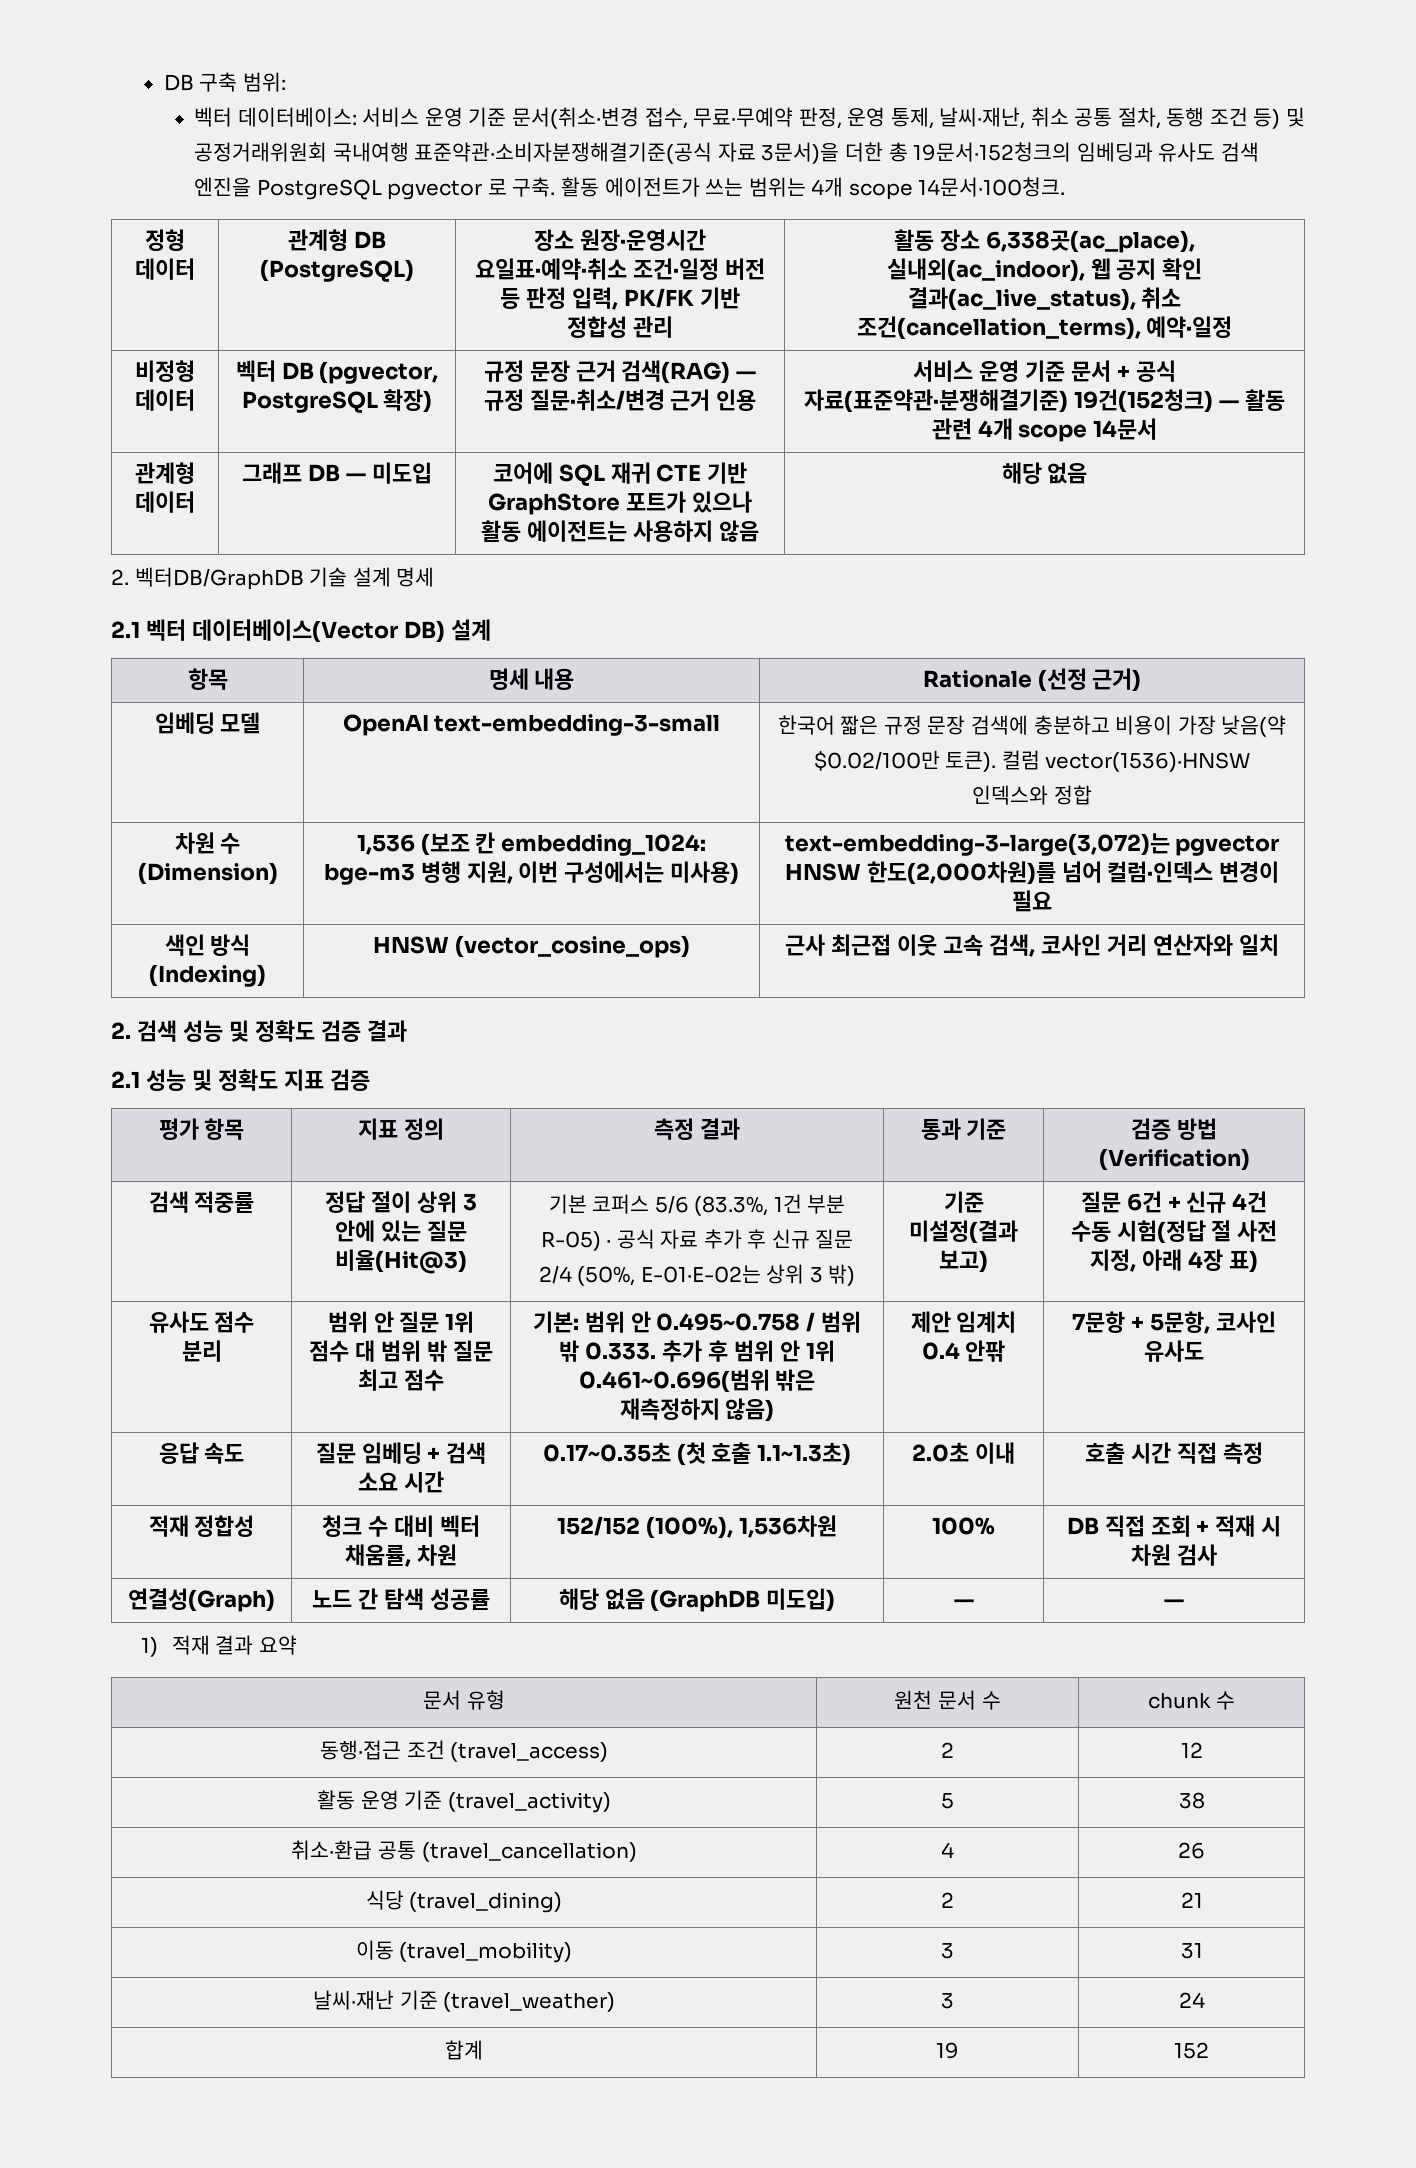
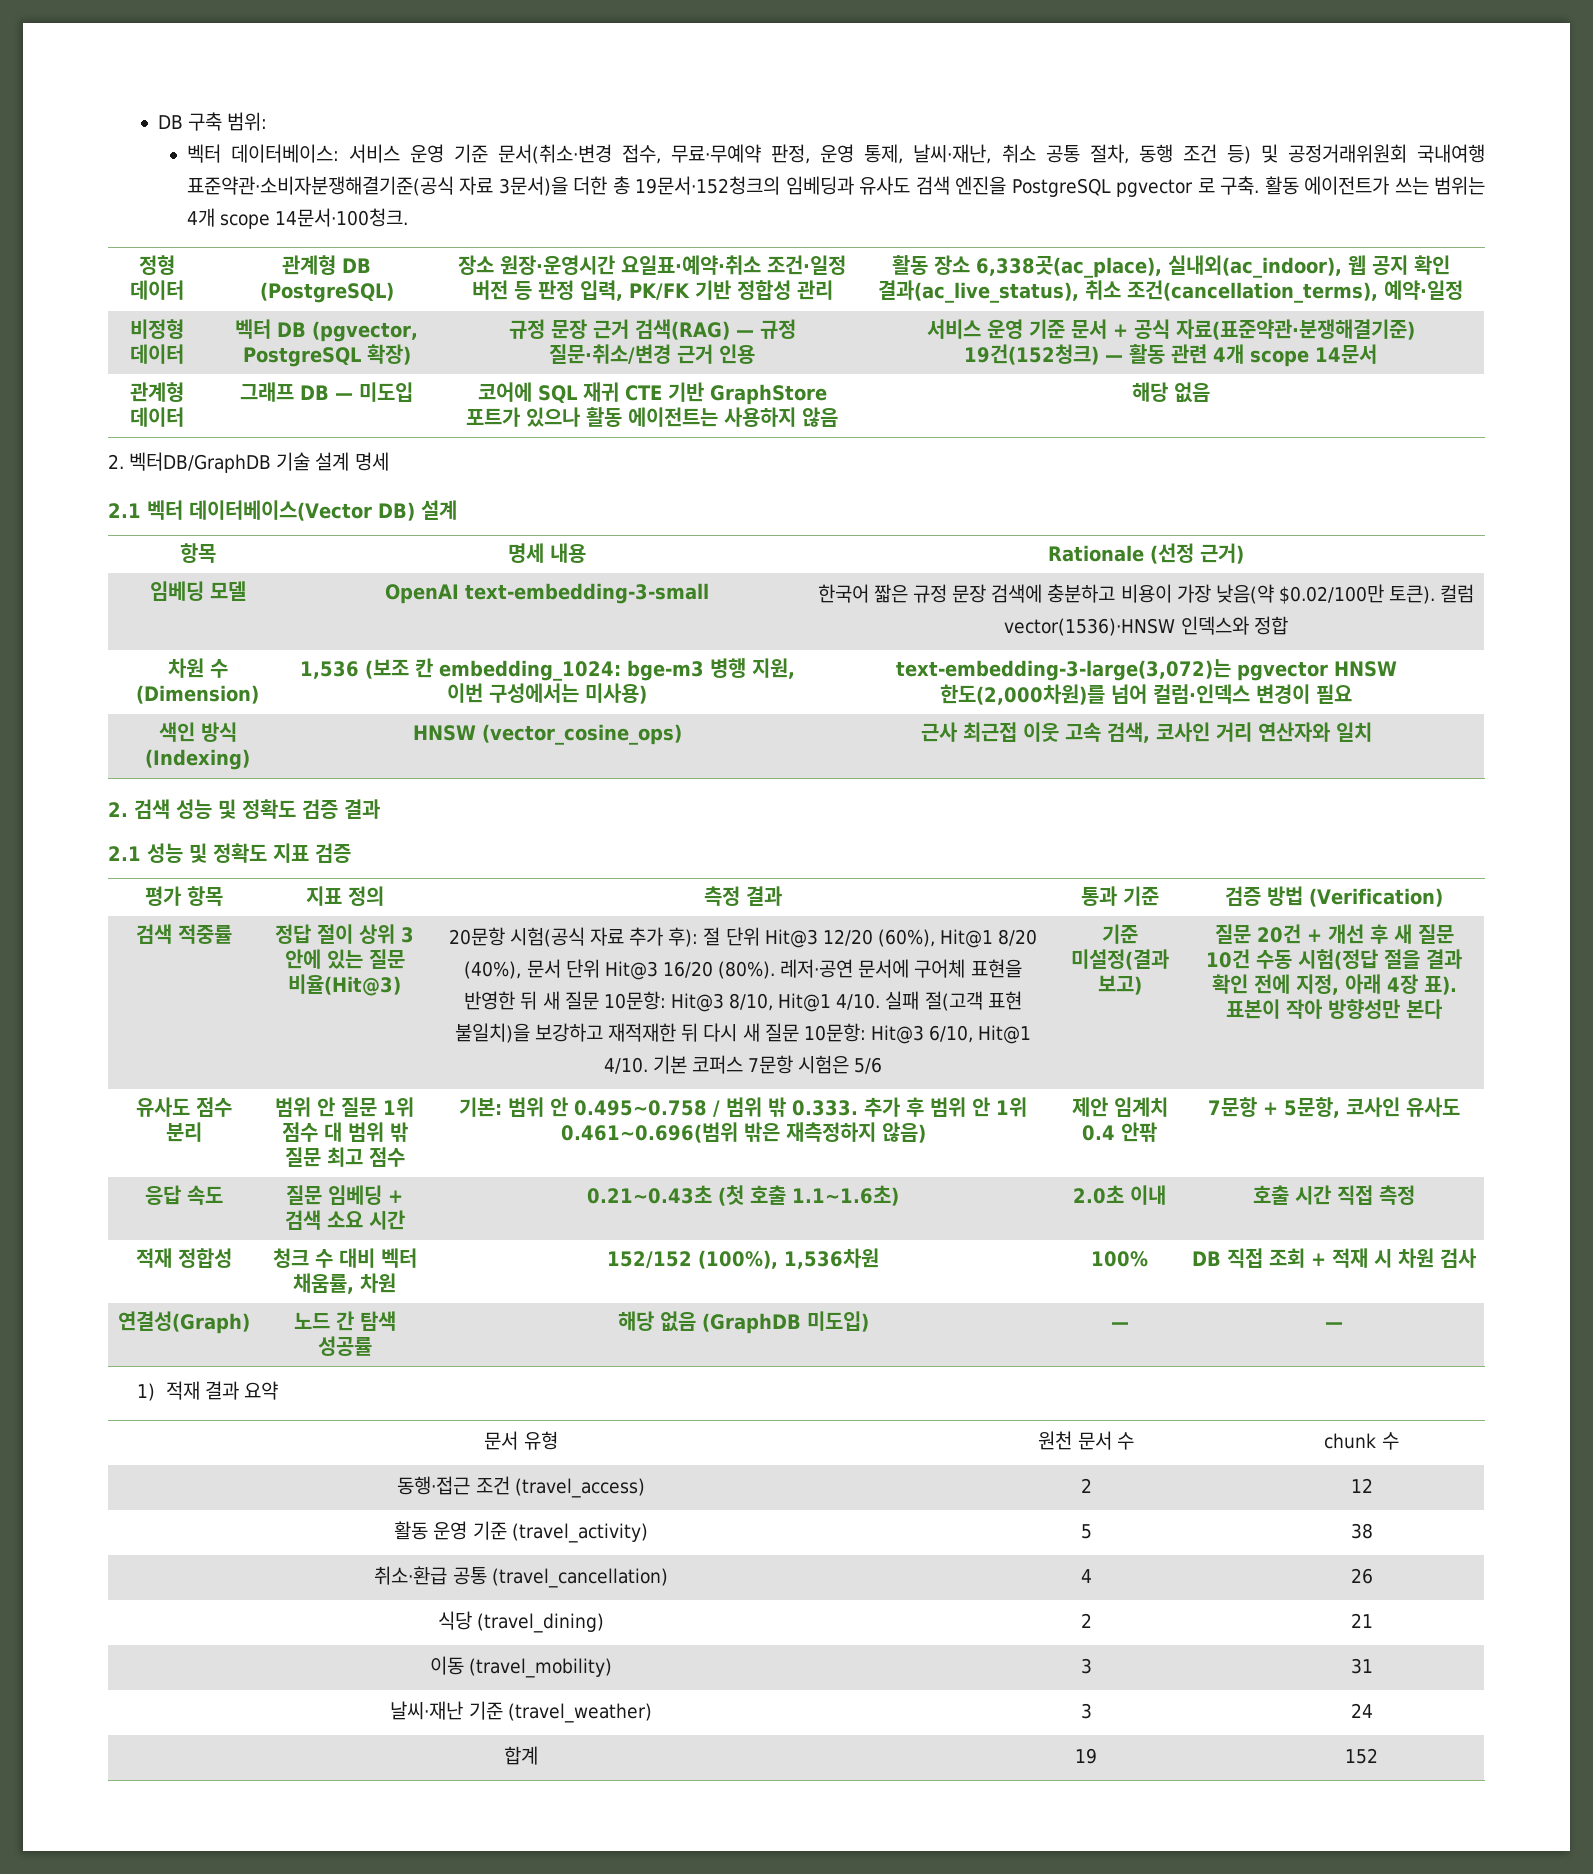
[548,1194,846,1216] [540,1229,854,1251] [538,1264,856,1286] [943,1191,984,1213] [909,1220,1018,1244] [939,1250,988,1273] [1080,1191,1268,1213] [1070,1220,1278,1244] [1090,1249,1258,1273] 기본 코퍼스 5/6 (83.3%, 1건 부분 R-05) · 공식 자료 추가 후 신규 질문 2/4 (50%, E-01·E-02는 상위 3 밖) | 기준 미설정(결과 보고) | 질문 6건 + 신규 4건 수동 시험(정답 절 사전 지정, 아래 4장 표) -> [448,927,1038,948] [464,959,1022,980] [464,991,1022,1012] [454,1023,1032,1044] [603,1055,883,1074] [1101,924,1138,944] [1070,949,1169,970] [1097,975,1142,995] [1214,924,1454,944] [1206,949,1462,970] [1211,974,1457,995] [1226,999,1442,1019] 20문항 시험(공식 자료 추가 후): 절 단위 Hit@3 12/20 (60%), Hit@1 8/20 (40%), 문서 단위 Hit@3 16/20 (80%). 레저·공연 문서에 구어체 표현을 반영한 뒤 새 질문 10문항: Hit@3 8/10, Hit@1 4/10. 실패 절(고객 표현 불일치)을 보강하고 재적재한 뒤 다시 새 질문 10문항: Hit@3 6/10, Hit@1 4/10. 기본 코퍼스 7문항 시험은 5/6 | 기준 미설정(결과 보고) | 질문 20건 + 개선 후 새 질문 10건 수동 시험(정답 절을 결과 확인 전에 지정, 아래 4장 표). 표본이 작아 방향성만 본다
[542,1442,671,1462] 0.17~0.35초 -> [587,1185,712,1204] 0.21~0.43초
[757,1442,852,1466] 1.1~1.3초) -> [792,1185,899,1206] 1.1~1.6초)

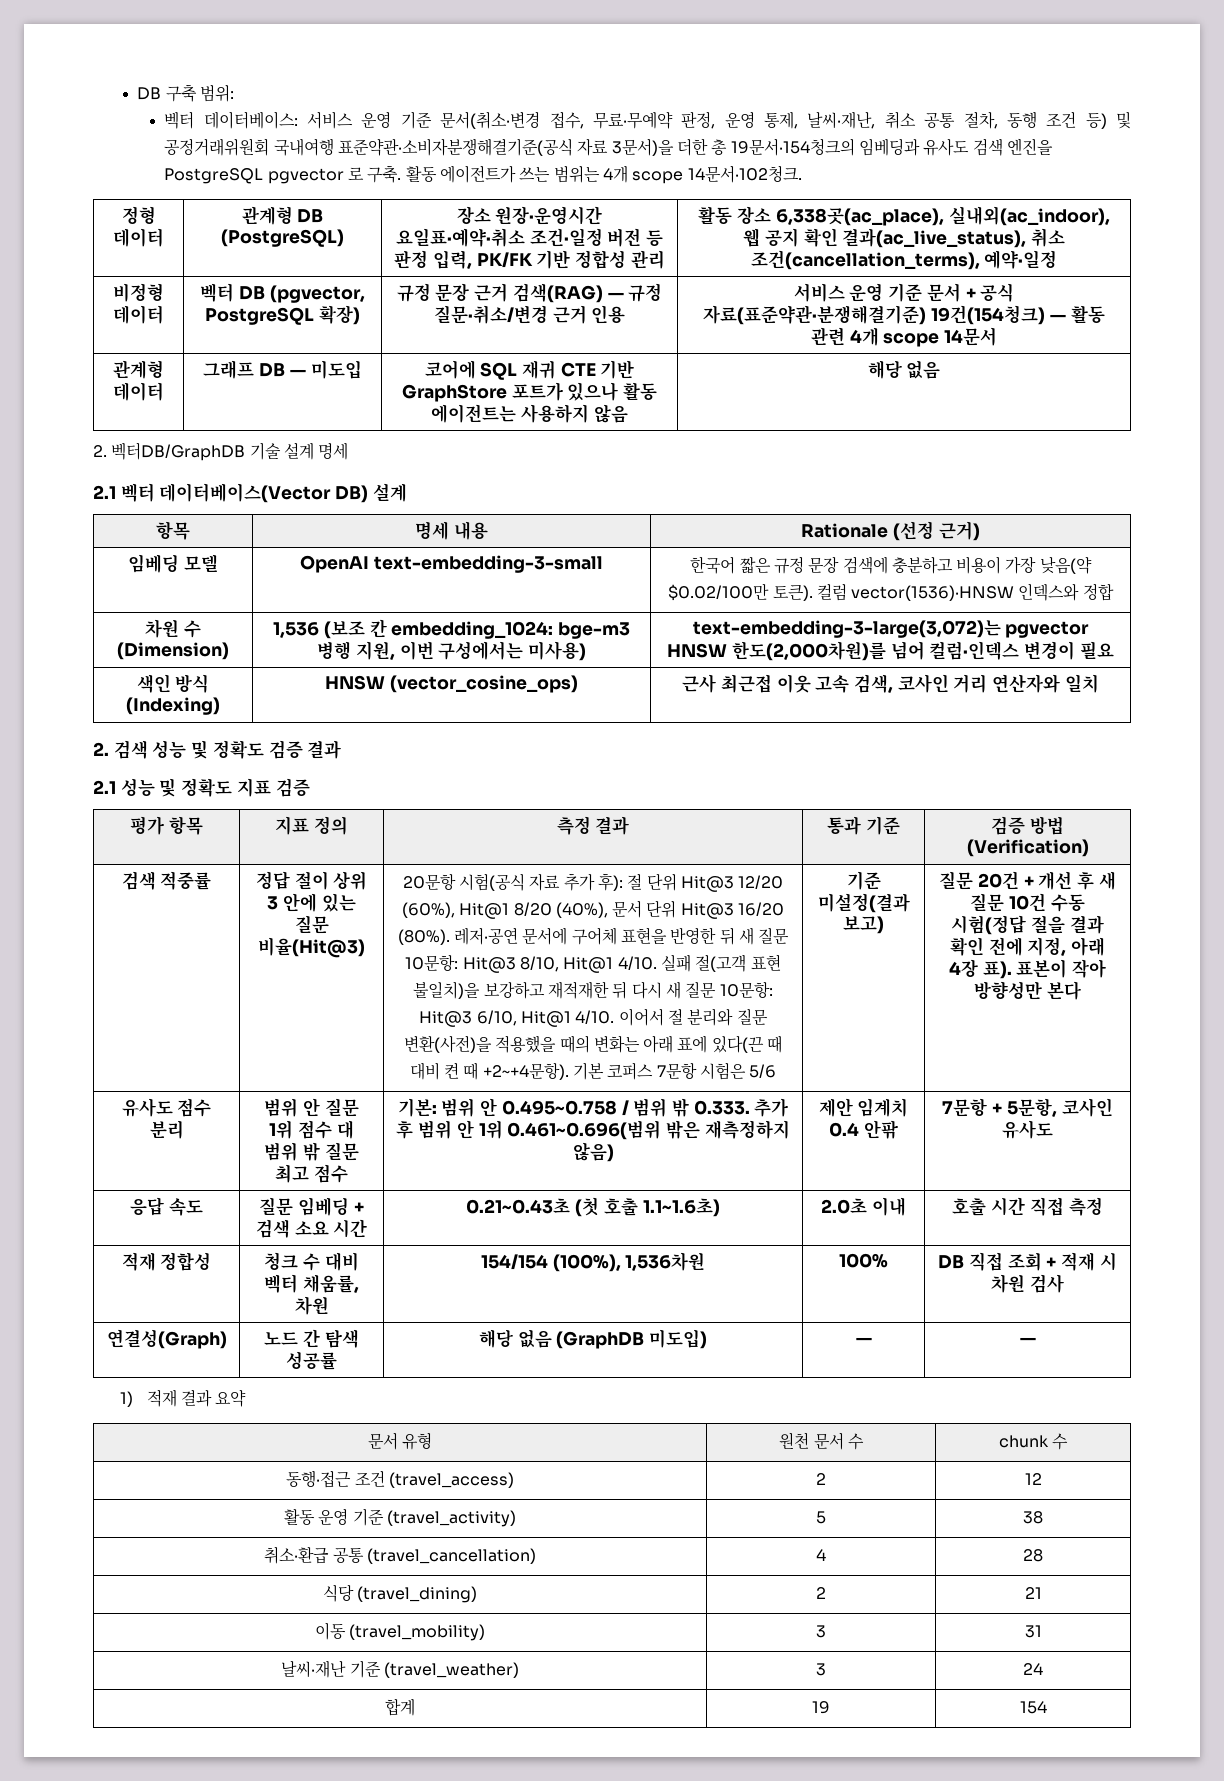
[635,176,781,195] 19문서·152청크의 -> [730,138,855,156] 19문서·154청크의
[275,208,409,227] 14문서·100청크. -> [687,165,802,183] 14문서·102청크.
[964,344,1099,365] 19건(152청크) -> [931,305,1046,325] 19건(154청크)
(648, 1065) none -> [618,1008,768,1026] [403,1035,783,1053] [409,1062,569,1080] 이어서 절 분리와 질문 변환(사전)을 적용했을 때의 변화는 아래 표에 있다(끈 때 대비 켠 때 +2~+4문항).
[607,1251,692,1268] 152/152 -> [480,1254,548,1270] 154/154
[1350,1568,1373,1584] 26 -> [1023,1549,1043,1562] 28
[1345,1748,1378,1764] 152 -> [1019,1701,1047,1714] 154

